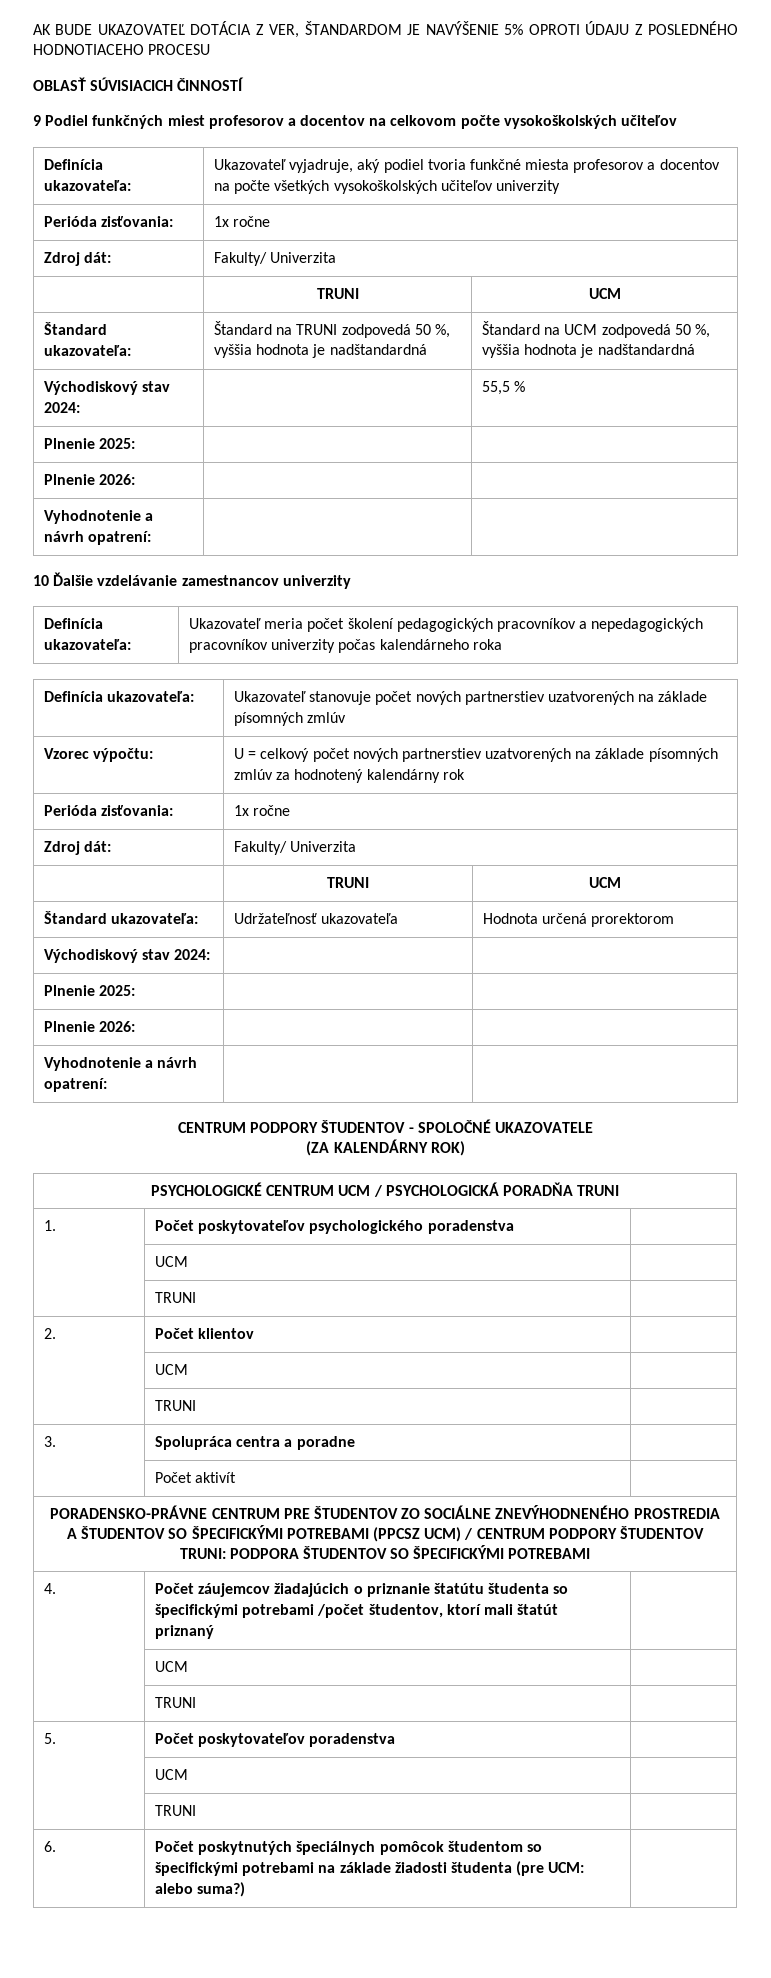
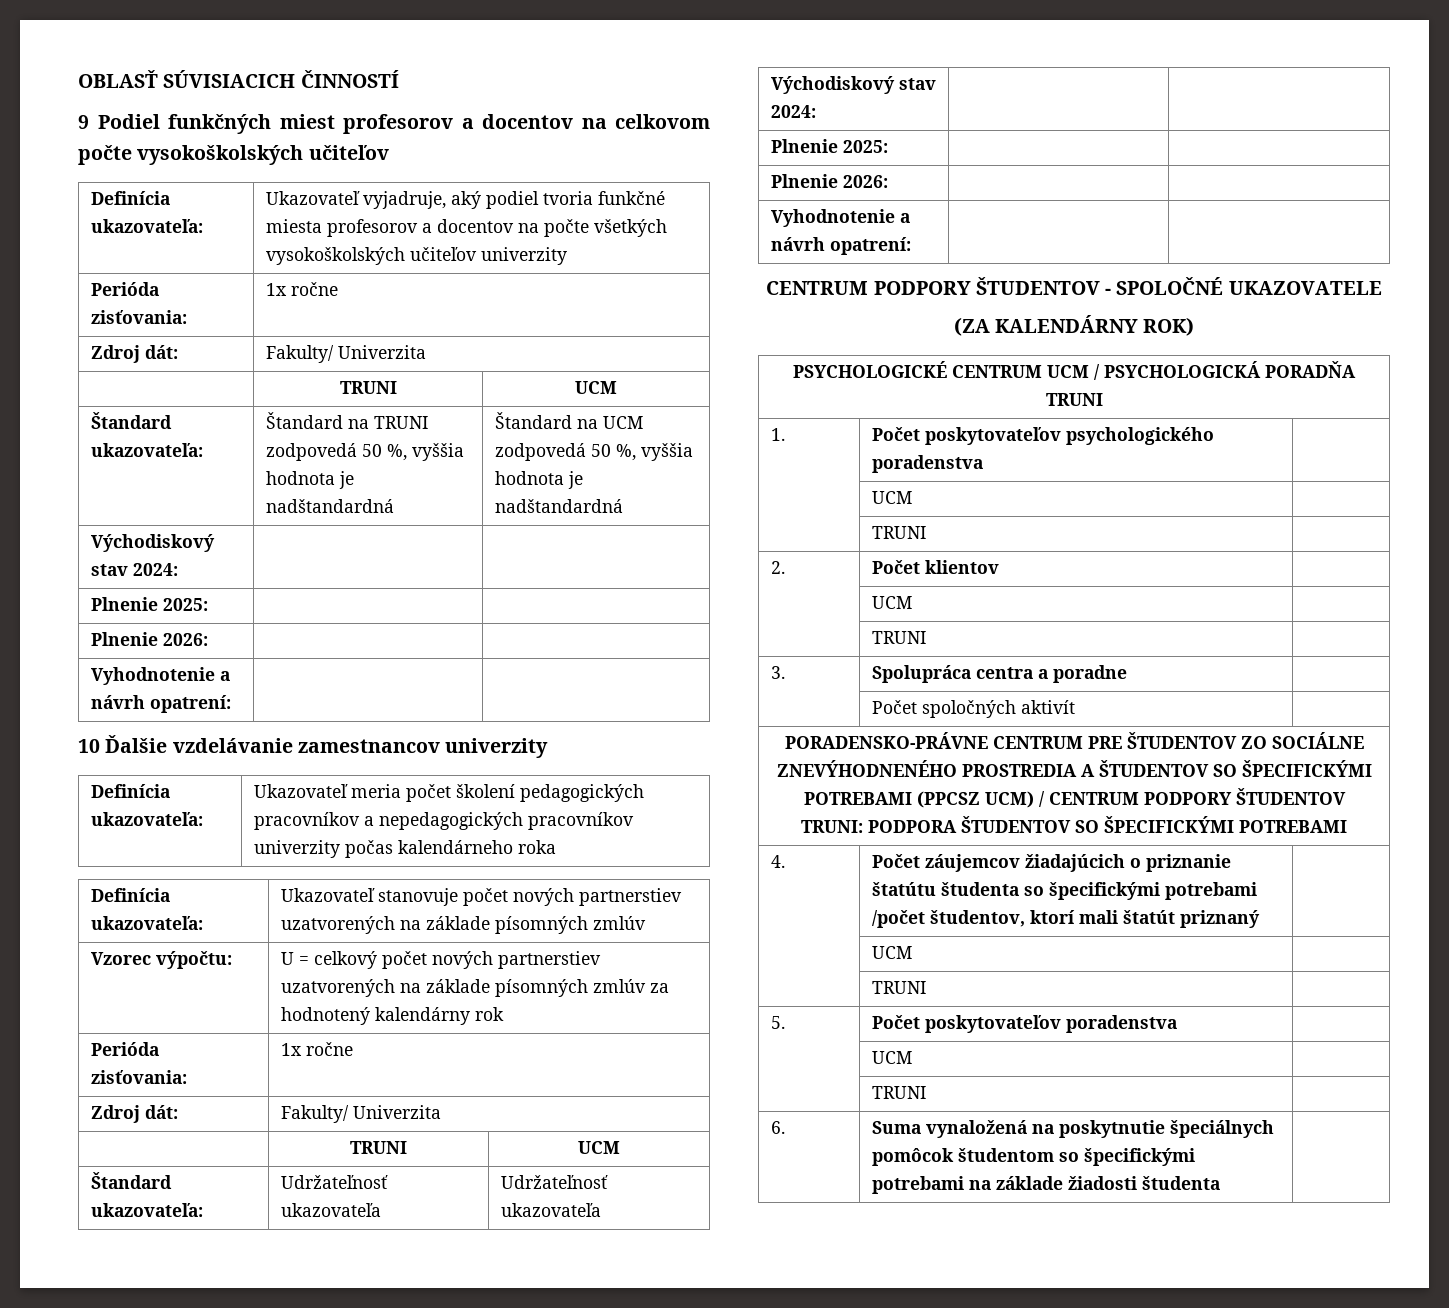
[33,21,738,38] [33,44,211,55] AK BUDE UKAZOVATEĽ DOTÁCIA Z VER, ŠTANDARDOM JE NAVÝŠENIE 5% OPROTI ÚDAJU Z POSLEDNÉHO HODNOTIACEHO PROCESU // -> (78, 79) none
[481,381,526,395] 55,5 % -> (178, 569) none
[482,913,675,927] Hodnota určená prorektorom -> [500,1175,608,1189] [500,1203,601,1217] Udržateľnosť ukazovateľa
(192, 1477) none -> [921,700,1016,718] spoločných
[154,1841,293,1855] Počet poskytnutých -> [871,1120,1165,1138] Suma vynaložená na poskytnutie
[516,1861,585,1876] [154,1882,246,1897] (pre UCM: alebo suma?) -> (1220, 1183) none

